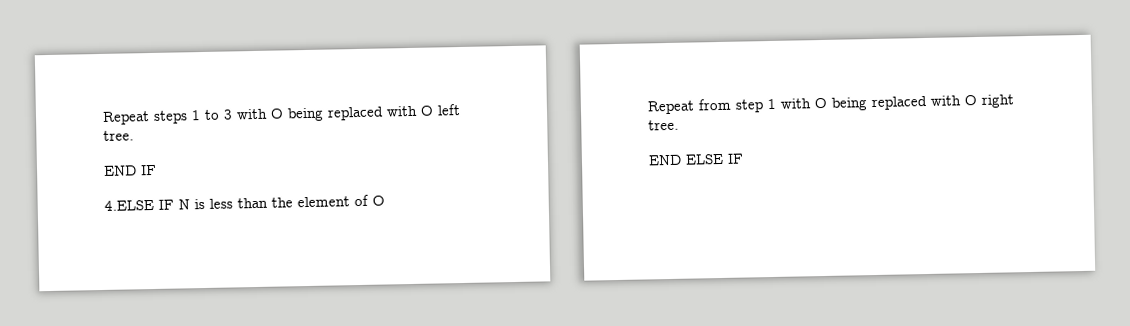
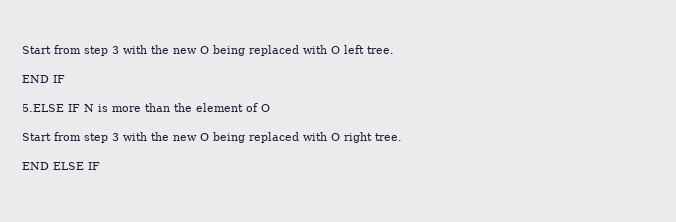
[102,108,268,125] Repeat steps 1 to 3 with -> [22,45,197,56] Start from step 3 with the new
[104,199,154,211] 4.ELSE -> [22,104,64,112] 5.ELSE
[209,198,233,209] less -> [112,106,141,112] more
[647,98,811,115] Repeat from step 1 with -> [22,132,197,143] Start from step 3 with the new

